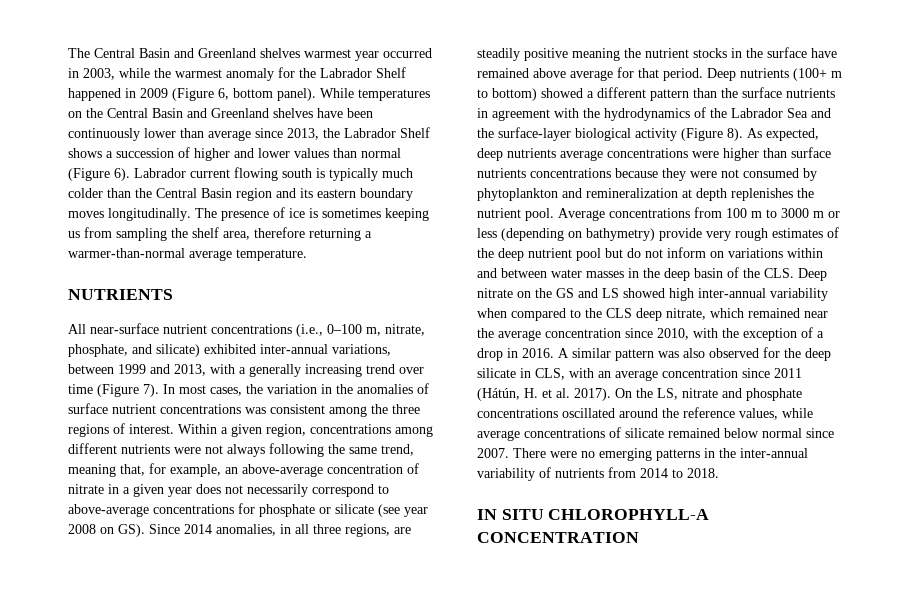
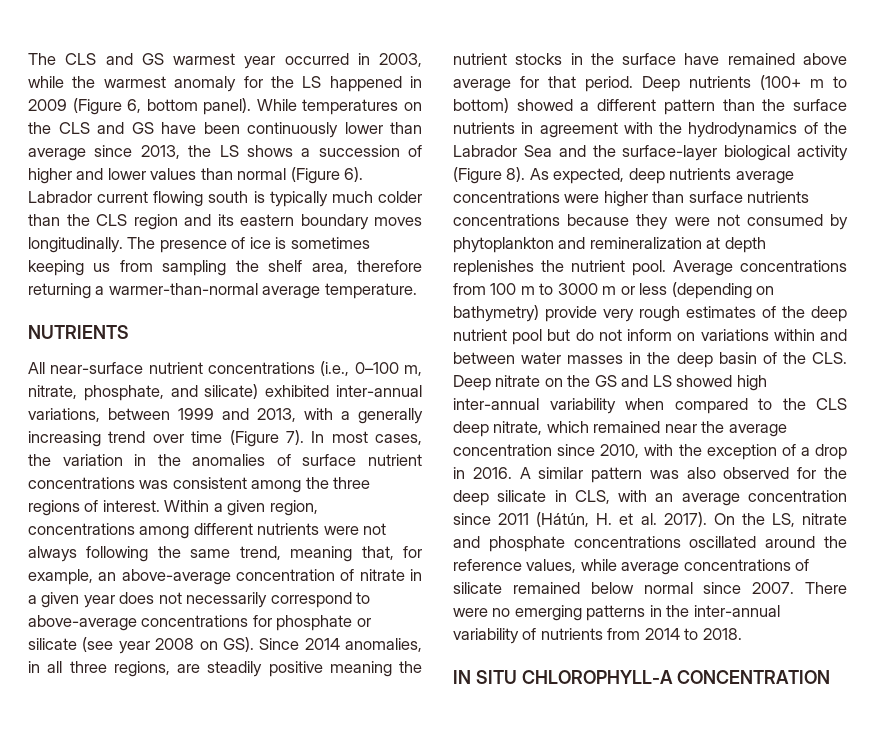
[68,48,300,58] The Central Basin and Greenland shelves -> [28,53,164,65] The CLS and GS
[320,67,406,78] Labrador Shelf -> [302,76,322,88] LS
[107,108,313,118] Central Basin and Greenland shelves -> [58,122,154,134] CLS and GS
[344,127,430,138] Labrador Shelf -> [219,145,239,157] LS
[156,188,232,198] Central Basin -> [96,214,127,226] CLS

